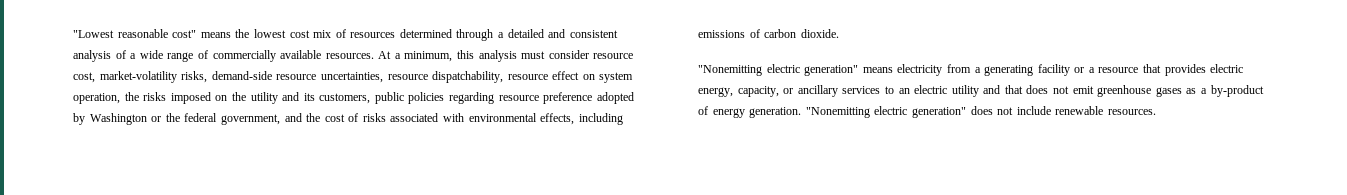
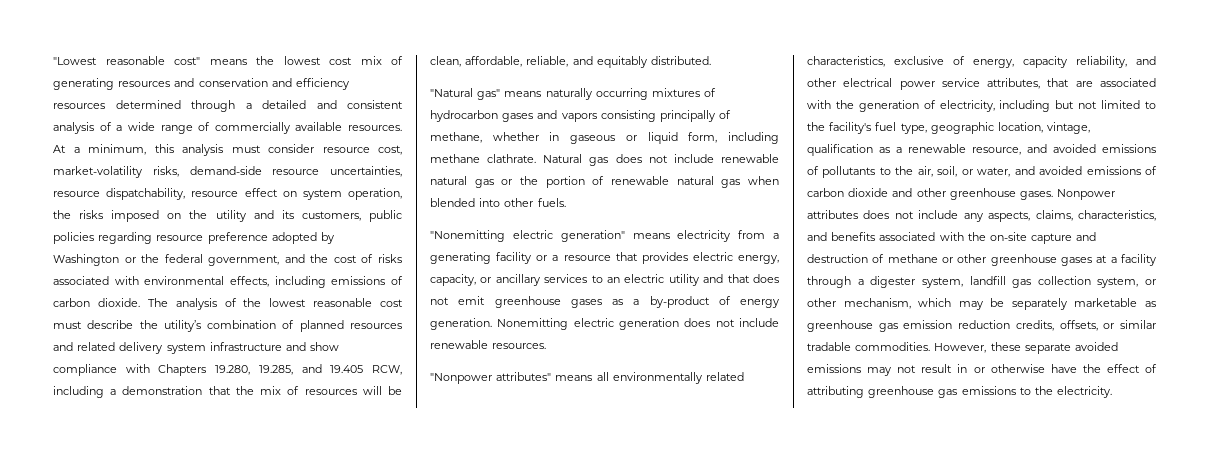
(346, 33) none -> [53,78,349,90] generating resources and conservation and efficiency
(839, 33) none -> [147,298,403,310] [53,320,403,332] [53,342,340,354] [53,364,402,376] [53,386,403,398] [430,56,711,68] [430,88,717,100] [430,110,732,122] [430,132,779,144] [430,154,779,166] [430,176,779,188] [430,198,566,207] The analysis of the lowest reasonable cost must describe the utility’s combination of planned resources and related delivery system infrastructure and show compliance with Chapters 19.280, 19.285, and 19.405 RCW, including a demonstration that the mix of resources will be clean, affordable, reliable, and equitably distributed. // "Natural gas" means naturally occurring mixtures of hydrocarbon gases and vapors consisting principally of methane, whether in gaseous or liquid form, including methane clathrate. Natural gas does not include renewable natural gas or the portion of renewable natural gas when blended into other fuels.
[805,106,966,118] "Nonemitting electric generation" -> [497,318,679,330] Nonemitting electric generation
(1156, 112) none -> [430,372,744,384] [807,56,1156,68] [807,78,1156,90] [807,100,1156,112] [807,122,1091,134] [807,144,1157,156] [807,166,1157,178] [807,188,1116,200] [807,210,1156,222] [807,232,1097,244] [807,254,1156,266] [807,276,1156,288] [807,298,1157,310] [807,320,1156,332] [807,342,1118,354] [807,364,1157,376] [807,386,1113,398] // "Nonpower attributes" means all environmentally related characteristics, exclusive of energy, capacity reliability, and other electrical power service attributes, that are associated with the generation of electricity, including but not limited to the facility's fuel type, geographic location, vintage, qualification as a renewable resource, and avoided emissions of pollutants to the air, soil, or water, and avoided emissions of carbon dioxide and other greenhouse gases. Nonpower attributes does not include any aspects, claims, characteristics, and benefits associated with the on-site capture and destruction of methane or other greenhouse gases at a facility through a digester system, landfill gas collection system, or other mechanism, which may be separately marketable as greenhouse gas emission reduction credits, offsets, or similar tradable commodities. However, these separate avoided emissions may not result in or otherwise have the effect of attributing greenhouse gas emissions to the electricity.

